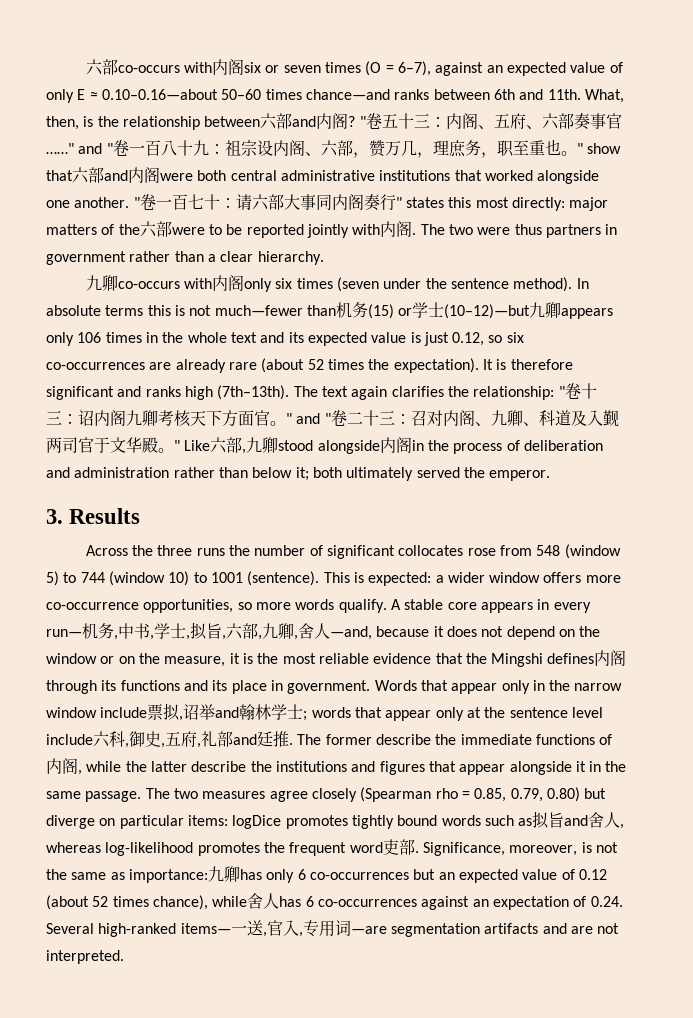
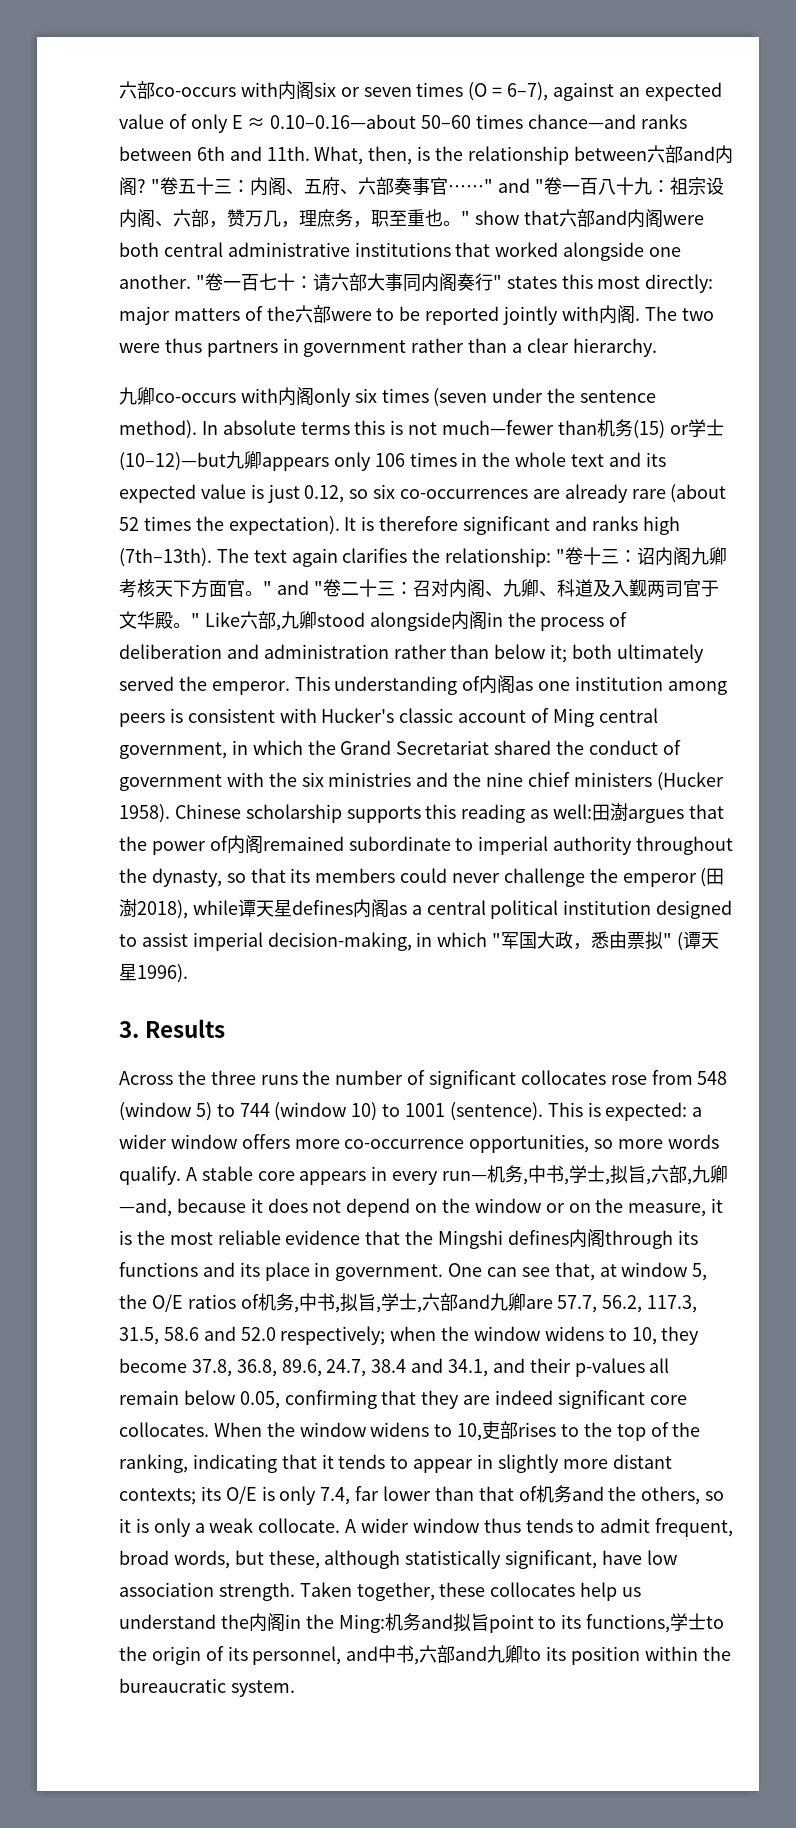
(551, 475) none -> [294,675,727,695] [119,708,658,727] [119,740,681,759] [119,772,724,791] [119,803,724,823] [119,835,734,855] [119,868,725,887] [119,899,733,919] [119,931,720,951] [119,964,188,983] This understanding of内阁as one institution among peers is consistent with Hucker's classic account of Ming central government, in which the Grand Secretariat shared the conduct of government with the six ministries and the nine chief ministers (Hucker 1958). Chinese scholarship supports this reading as well:田澍argues that the power of内阁remained subordinate to imperial authority throughout the dynasty, so that its members could never challenge the emperor (田澍2018), while谭天星defines内阁as a central political institution designed to assist imperial decision-making, in which "军国大政，悉由票拟" (谭天星1996).
[294,623,330,640] ,舍人 -> (729, 1174) none
[374,680,623,694] [46,703,603,721] [46,731,613,748] [46,758,627,775] [46,787,607,802] [46,811,625,829] [46,839,618,856] [46,866,607,883] [46,893,623,910] [46,920,620,937] [46,950,124,964] Words that appear only in the narrow window include票拟,诏举and翰林学士; words that appear only at the sentence level include六科,御史,五府,礼部and廷推. The former describe the immediate functions of内阁, while the latter describe the institutions and figures that appear alongside it in the same passage. The two measures agree closely (Spearman rho = 0.85, 0.79, 0.80) but diverge on particular items: logDice promotes tightly bound words such as拟旨and舍人, whereas log-likelihood promotes the frequent word吏部. Significance, moreover, is not the same as importance:九卿has only 6 co-occurrences but an expected value of 0.12 (about 52 times chance), while舍人has 6 co-occurrences against an expectation of 0.24. Several high-ranked items—一送,官入,专用词—are segmentation artifacts and are not interpreted. -> [448,1262,708,1281] [119,1293,698,1313] [119,1326,700,1345] [119,1358,670,1377] [119,1390,687,1409] [119,1421,701,1441] [119,1454,672,1473] [119,1485,725,1505] [119,1518,734,1537] [119,1550,677,1569] [119,1582,642,1601] [119,1613,725,1633] [119,1645,731,1665] [119,1678,295,1697] One can see that, at window 5, the O/E ratios of机务,中书,拟旨,学士,六部and九卿are 57.7, 56.2, 117.3, 31.5, 58.6 and 52.0 respectively; when the window widens to 10, they become 37.8, 36.8, 89.6, 24.7, 38.4 and 34.1, and their p-values all remain below 0.05, confirming that they are indeed significant core collocates. When the window widens to 10,吏部rises to the top of the ranking, indicating that it tends to appear in slightly more distant contexts; its O/E is only 7.4, far lower than that of机务and the others, so it is only a weak collocate. A wider window thus tends to admit frequent, broad words, but these, although statistically significant, have low association strength. Taken together, these collocates help us understand the内阁in the Ming:机务and拟旨point to its functions,学士to the origin of its personnel, and中书,六部and九卿to its position within the bureaucratic system.

